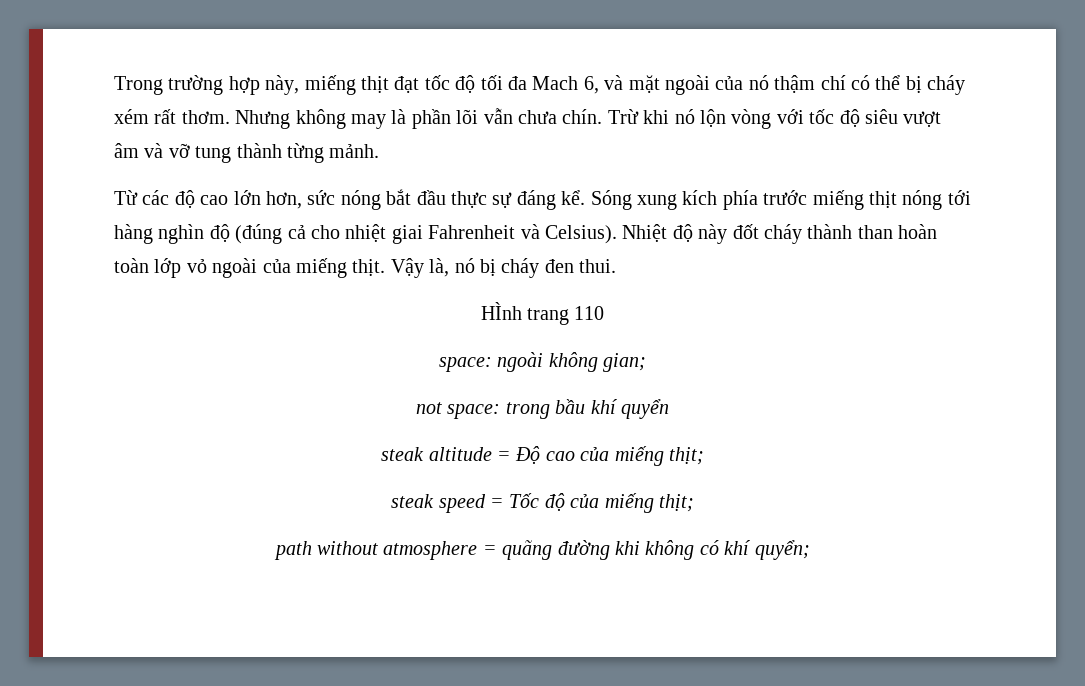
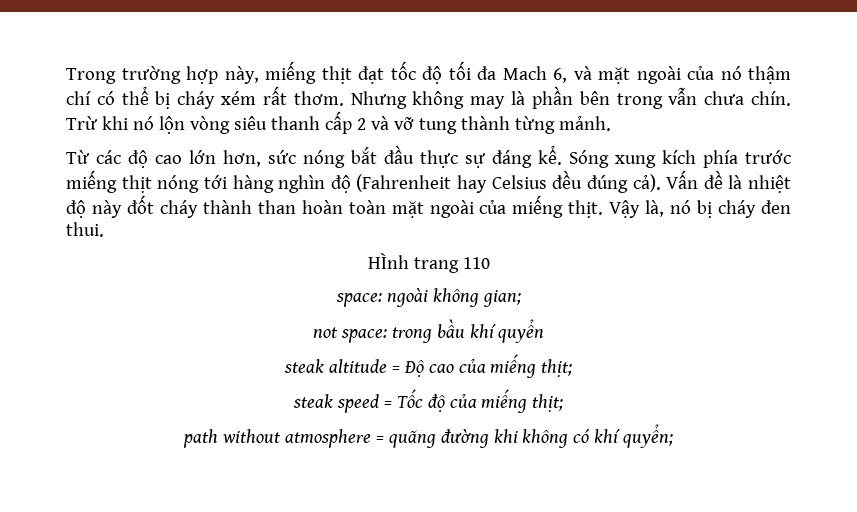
[456,109,479,124] lõi -> [579,91,663,109] bên trong
[776,109,942,127] [114,143,139,158] với tốc độ siêu vượt âm -> [233,111,366,134] siêu thanh cấp 2
[235,224,668,244] (đúng cả cho nhiệt giai Fahrenheit và Celsius). Nhiệt -> [356,170,791,193] (Fahrenheit hay Celsius đều đúng cả). Vấn đề là nhiệt
[154,258,207,278] lớp vỏ -> [391,201,424,218] mặt

